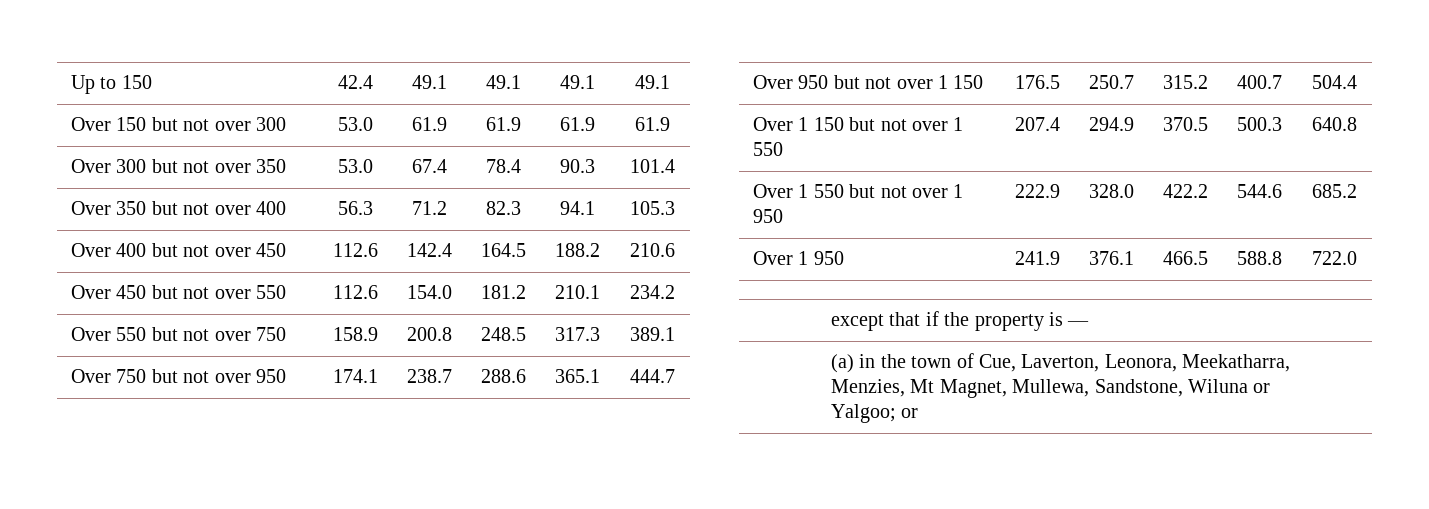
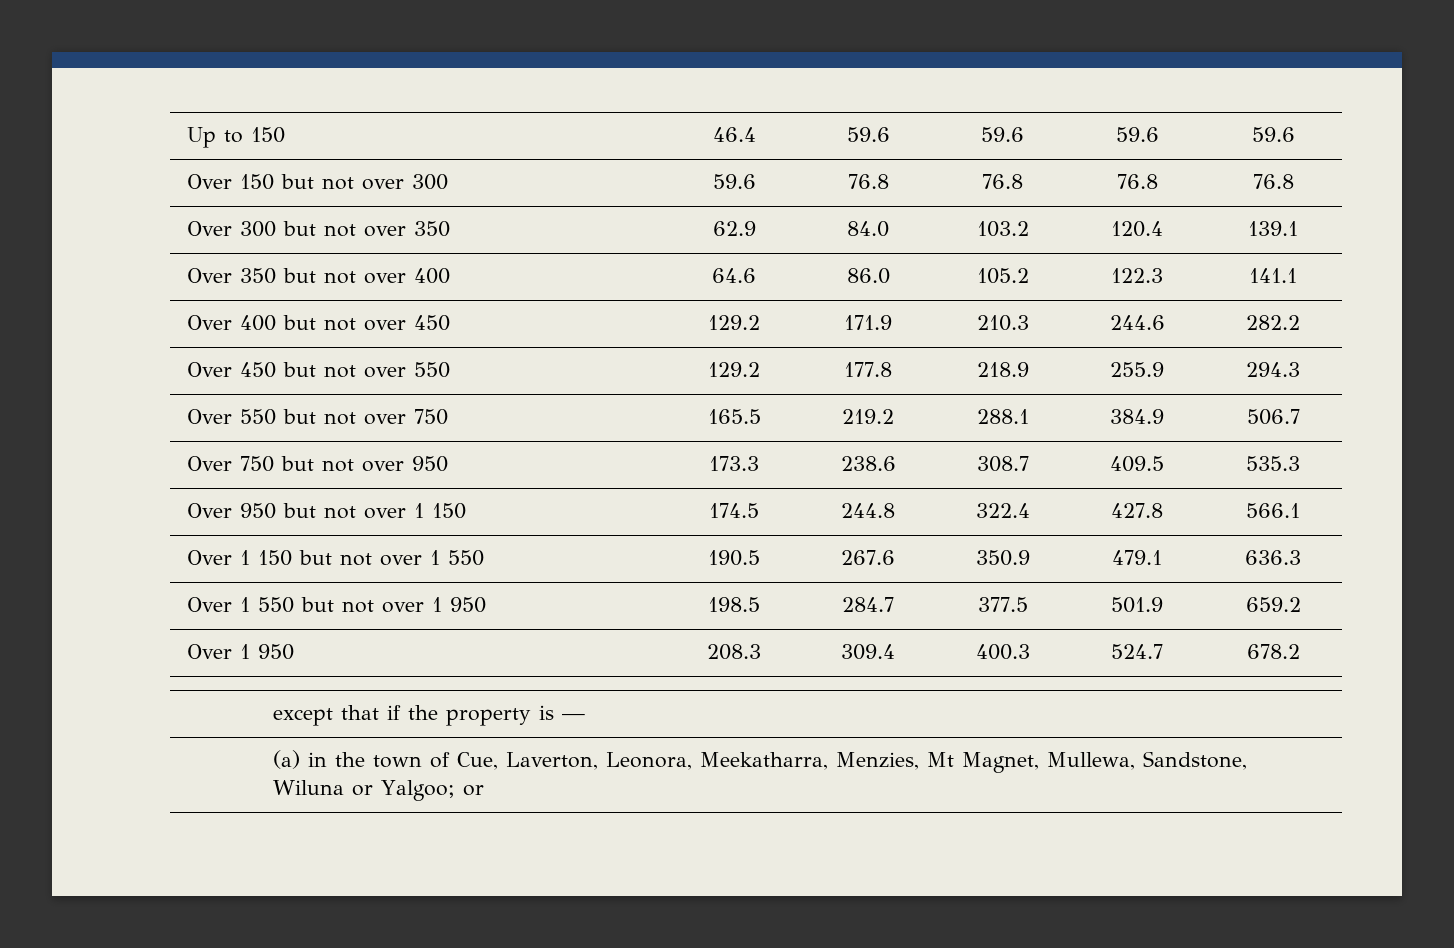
[338,75,373,89] [412,75,447,89] [486,75,521,89] [560,75,595,89] [634,75,670,89] 42.4 | 49.1 | 49.1 | 49.1 | 49.1 -> [712,127,756,142] [846,127,890,142] [981,127,1024,142] [1115,127,1159,142] [1251,127,1295,142] 46.4 | 59.6 | 59.6 | 59.6 | 59.6
[338,117,373,131] [412,117,447,131] [486,117,521,131] [560,117,595,131] [634,117,670,131] 53.0 | 61.9 | 61.9 | 61.9 | 61.9 -> [712,174,756,189] [847,174,889,189] [982,174,1023,189] [1116,174,1158,189] [1252,174,1294,189] 59.6 | 76.8 | 76.8 | 76.8 | 76.8
[338,159,373,173] [412,159,447,173] [486,159,521,173] [560,159,595,173] [629,159,675,173] 53.0 | 67.4 | 78.4 | 90.3 | 101.4 -> [712,221,756,236] [847,221,889,237] [976,221,1029,237] [1111,221,1163,237] [1248,221,1298,236] 62.9 | 84.0 | 103.2 | 120.4 | 139.1
[338,201,373,215] [412,201,447,215] [486,201,521,215] [560,201,595,215] [629,201,675,215] 56.3 | 71.2 | 82.3 | 94.1 | 105.3 -> [712,268,756,283] [846,268,890,284] [976,268,1029,284] [1111,268,1163,283] [1249,268,1297,283] 64.6 | 86.0 | 105.2 | 122.3 | 141.1
[333,243,378,257] [407,243,452,257] [481,243,526,257] [555,243,600,257] [629,243,675,257] 112.6 | 142.4 | 164.5 | 188.2 | 210.6 -> [708,315,760,330] [844,315,892,330] [976,315,1029,331] [1109,315,1165,330] [1246,315,1300,330] 129.2 | 171.9 | 210.3 | 244.6 | 282.2
[333,285,378,299] [407,285,452,299] [481,285,526,299] [555,285,600,299] [629,285,675,299] 112.6 | 154.0 | 181.2 | 210.1 | 234.2 -> [708,362,760,377] [844,362,892,377] [976,362,1029,377] [1110,362,1164,377] [1246,362,1300,377] 129.2 | 177.8 | 218.9 | 255.9 | 294.3
[333,327,378,341] [407,327,452,341] [481,327,526,341] [555,327,600,341] [629,327,675,341] 158.9 | 200.8 | 248.5 | 317.3 | 389.1 -> [707,409,761,424] [842,409,894,424] [976,409,1029,424] [1110,409,1164,424] [1246,409,1300,425] 165.5 | 219.2 | 288.1 | 384.9 | 506.7
[333,369,378,383] [407,369,452,383] [481,369,526,383] [555,369,600,383] [629,369,675,383] 174.1 | 238.7 | 288.6 | 365.1 | 444.7 -> [709,456,759,471] [840,456,896,471] [976,456,1029,472] [1110,456,1164,472] [1246,456,1300,471] 173.3 | 238.6 | 308.7 | 409.5 | 535.3
[1015,75,1060,89] [1089,75,1134,89] [1163,75,1208,89] [1237,75,1282,89] [1311,75,1357,89] 176.5 | 250.7 | 315.2 | 400.7 | 504.4 -> [709,503,759,518] [841,503,895,518] [975,503,1030,518] [1111,503,1163,518] [1246,503,1300,518] 174.5 | 244.8 | 322.4 | 427.8 | 566.1
[1015,117,1060,131] [1089,117,1134,131] [1163,117,1208,131] [1237,117,1282,131] [1311,117,1357,131] 207.4 | 294.9 | 370.5 | 500.3 | 640.8 -> [708,550,760,566] [841,550,895,565] [975,550,1030,566] [1112,550,1162,565] [1245,550,1301,565] 190.5 | 267.6 | 350.9 | 479.1 | 636.3
[1015,184,1060,198] [1089,184,1134,198] [1163,184,1208,198] [1237,184,1282,198] [1311,184,1357,198] [753,251,844,265] [1015,251,1060,265] [1089,251,1134,265] [1163,251,1208,265] [1237,251,1282,265] [1311,251,1357,265] 222.9 | 328.0 | 422.2 | 544.6 | 685.2 // Over 1 950 | 241.9 | 376.1 | 466.5 | 588.8 | 722.0 -> [708,597,760,612] [842,597,894,612] [977,597,1028,612] [1111,597,1163,613] [1245,597,1301,612] [186,644,294,660] [707,644,761,660] [841,644,895,660] [975,644,1030,660] [1111,644,1163,659] [1246,644,1300,659] 198.5 | 284.7 | 377.5 | 501.9 | 659.2 // Over 1 950 | 208.3 | 309.4 | 400.3 | 524.7 | 678.2

